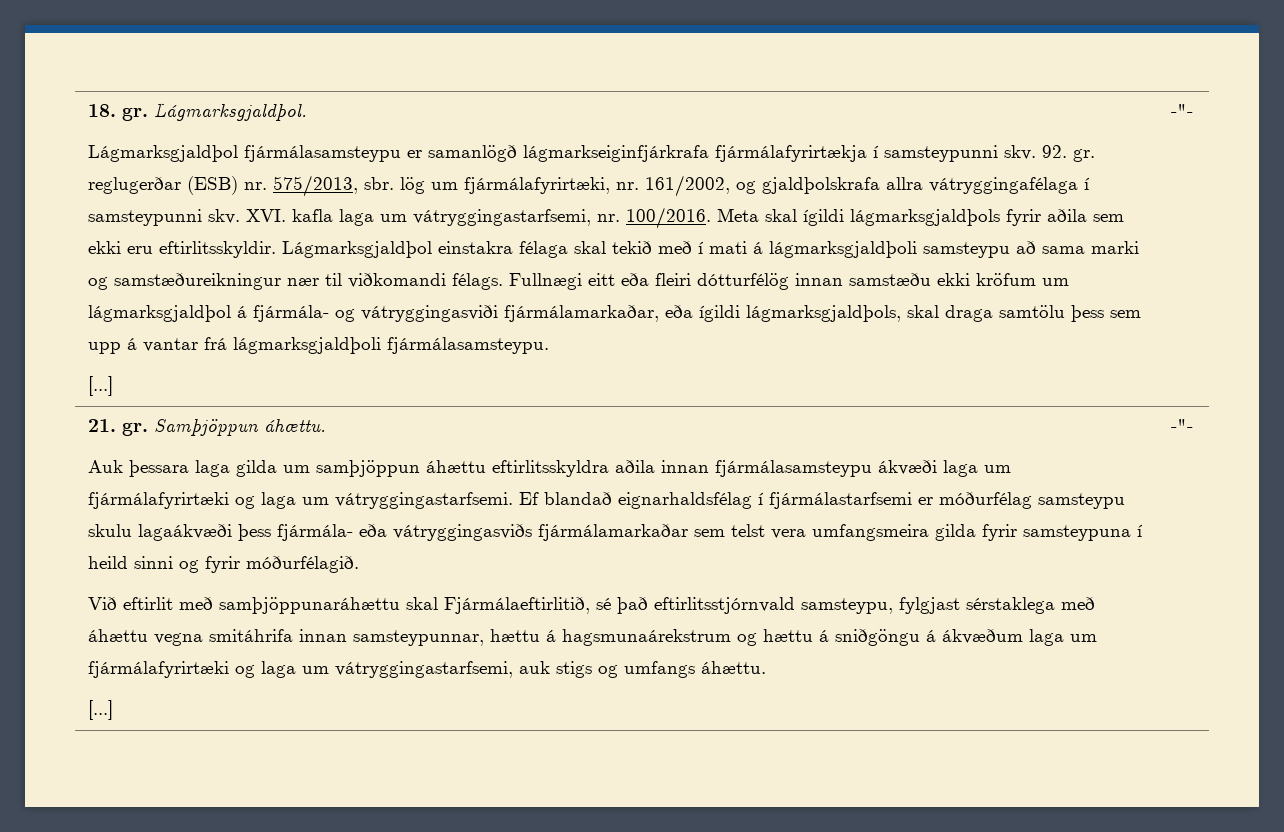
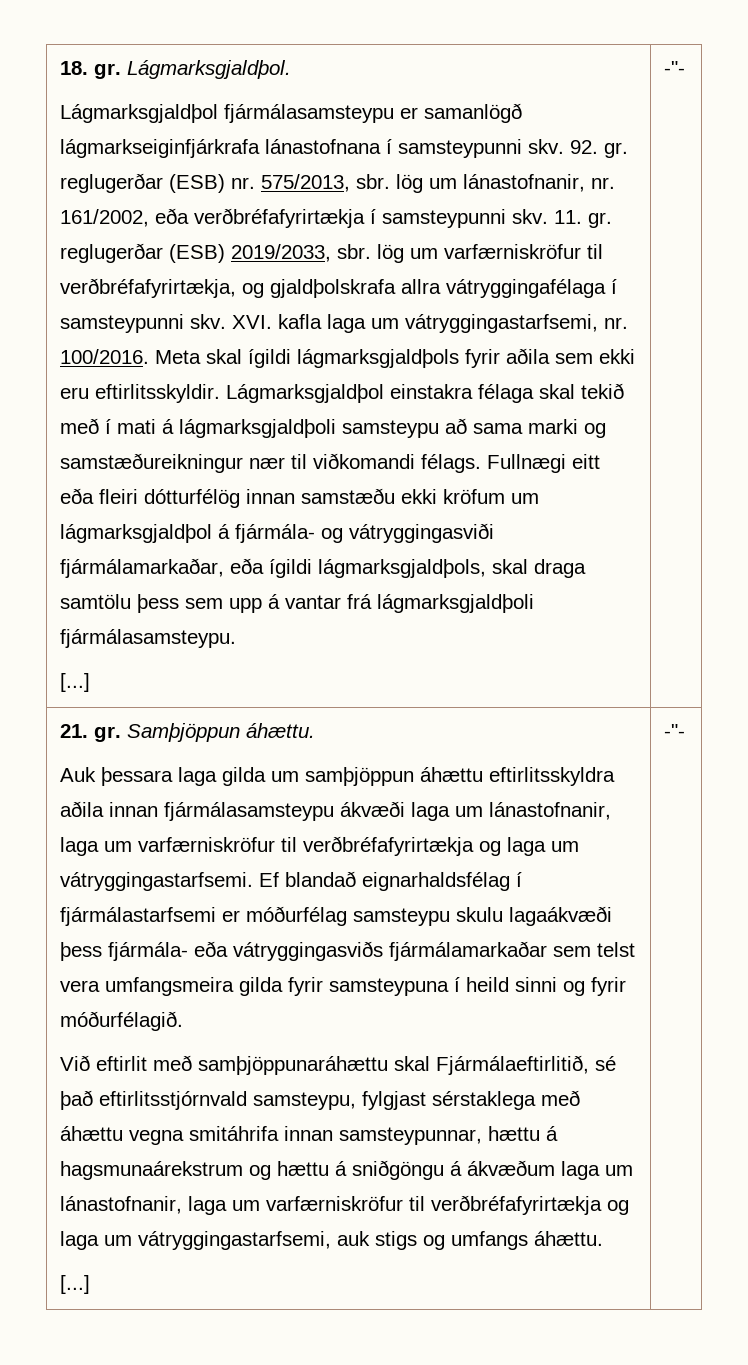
[715,145,868,162] fjármálafyrirtækja -> [265,139,382,154] lánastofnana
[464,177,611,194] fjármálafyrirtæki, -> [463,174,586,192] lánastofnanir,
(731, 186) none -> [155,208,613,228] [60,243,604,263] [60,278,237,298] eða verðbréfafyrirtækja í samsteypunni skv. 11. gr. reglugerðar (ESB) 2019/2033, sbr. lög um varfærniskröfur til verðbréfafyrirtækja,
[88,492,230,509] fjármálafyrirtæki -> [489,802,612,820] [60,836,475,856] lánastofnanir, laga um varfærniskröfur til verðbréfafyrirtækja
[88,661,230,678] fjármálafyrirtæki -> [60,1195,603,1215] lánastofnanir, laga um varfærniskröfur til verðbréfafyrirtækja

